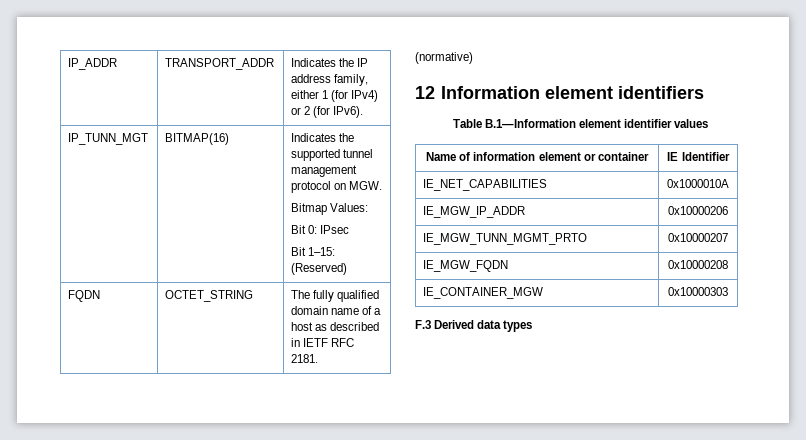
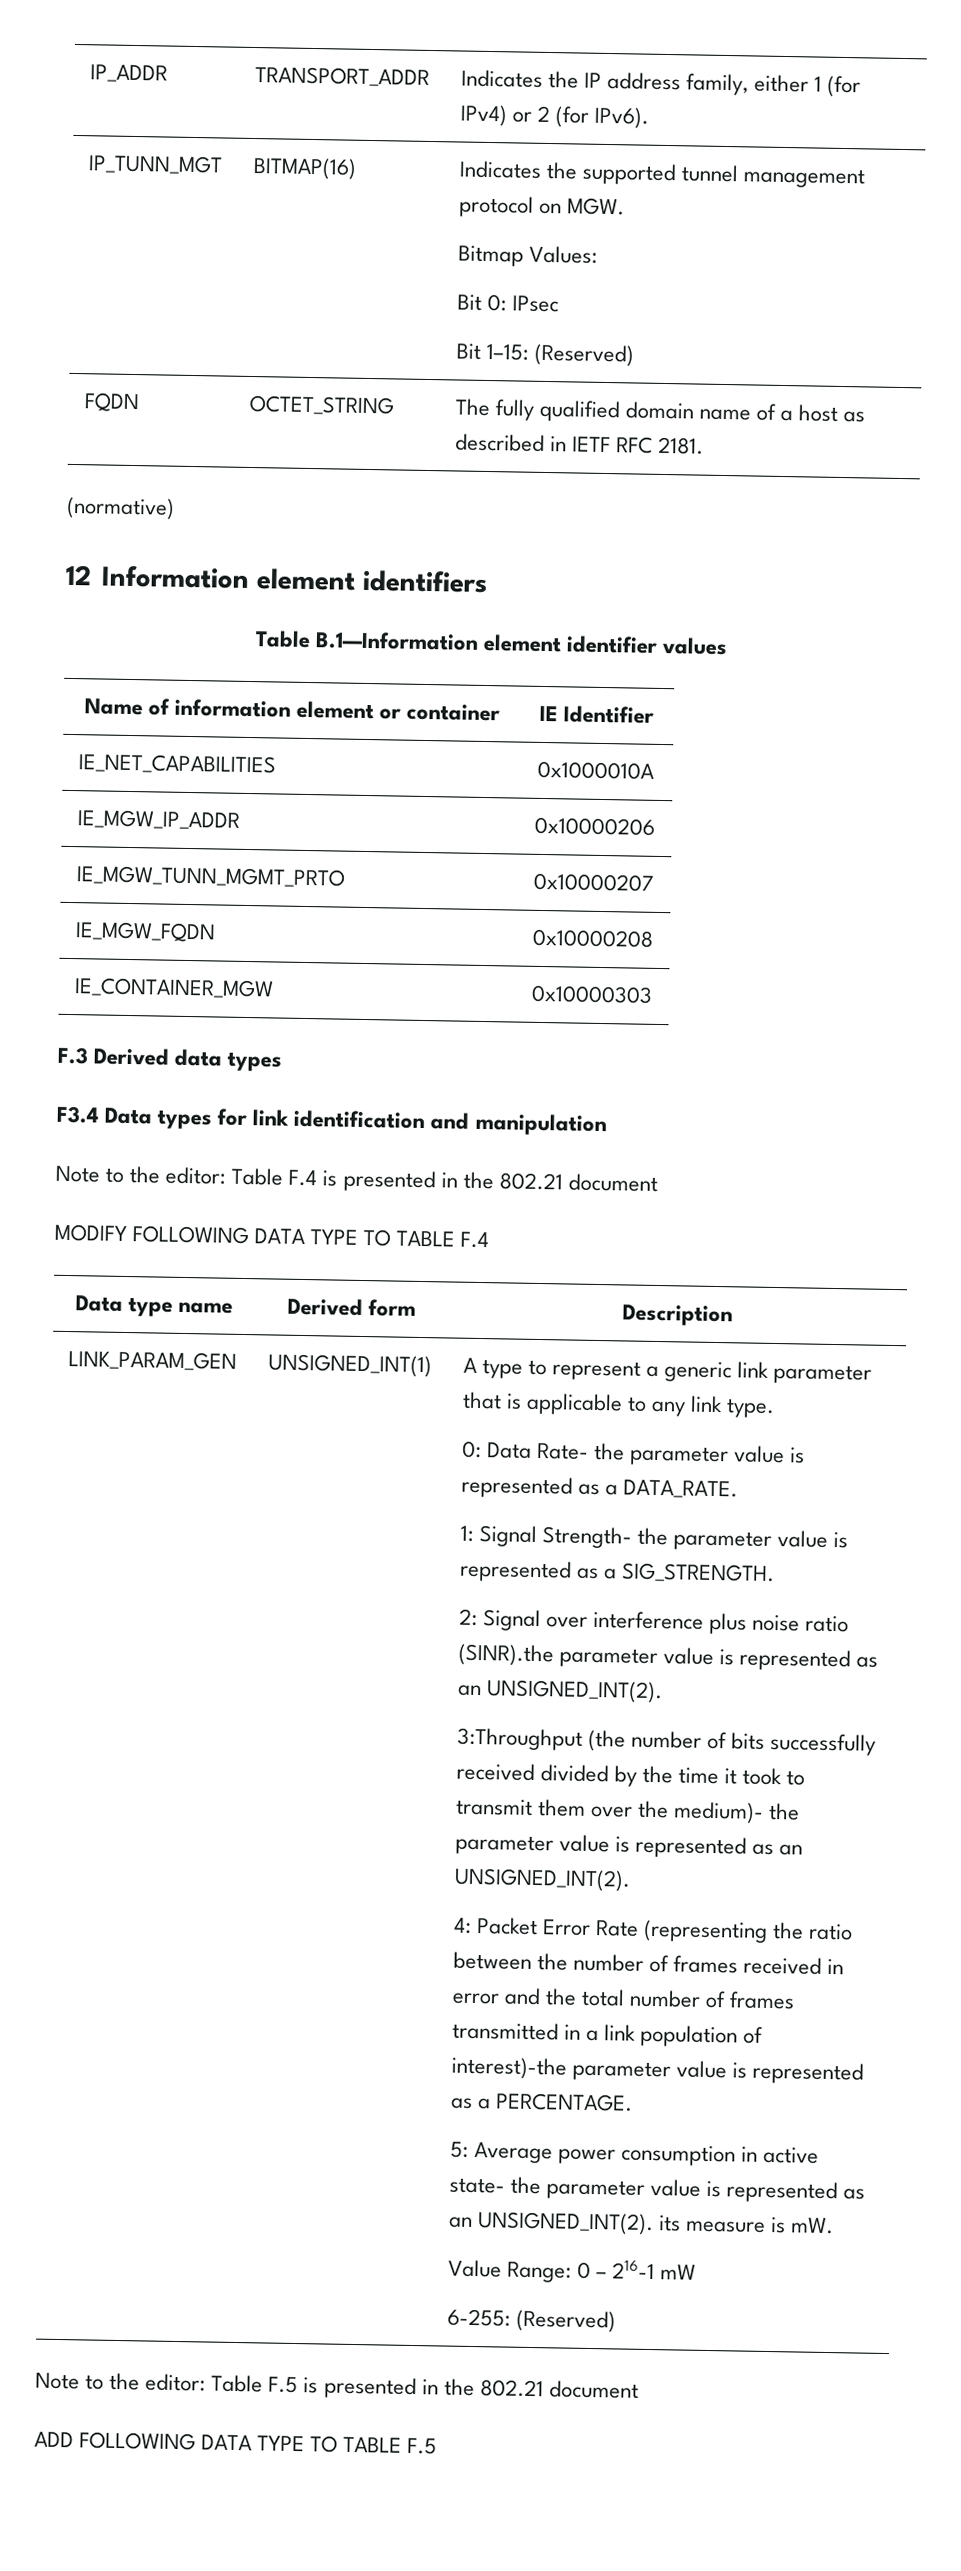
(533, 326) none -> [56,1105,607,1137] [55,1165,658,1193] [54,1223,490,1249] [74,1295,234,1317] [286,1297,417,1317] [622,1304,733,1327] [67,1350,237,1371] [267,1353,432,1378] [462,1357,873,1385] [461,1391,776,1419] [461,1440,806,1467] [460,1475,738,1499] [459,1525,849,1551] [458,1559,775,1584] [458,1608,850,1635] [457,1643,879,1672] [457,1679,663,1704] [456,1727,877,1756] [455,1762,806,1787] [455,1798,801,1824] [454,1834,804,1859] [453,1867,631,1892] [453,1917,854,1943] [452,1951,845,1975] [451,1987,796,2010] [451,2021,764,2048] [450,2056,865,2085] [450,2092,633,2112] [449,2141,820,2167] [448,2176,866,2204] [448,2211,835,2236] [447,2259,697,2283] [446,2308,616,2333] [35,2372,639,2400] [34,2431,438,2455] // F3.4 Data types for link identification and manipulation // Note to the editor: Table F.4 is presented in the 802.21 document // MODIFY FOLLOWING DATA TYPE TO TABLE F.4 // Data type name | Derived form | Description // LINK_PARAM_GEN | UNSIGNED_INT(1) | A type to represent a generic link parameter that is applicable to any link type. // 0: Data Rate- the parameter value is represented as a DATA_RATE. // 1: Signal Strength- the parameter value is represented as a SIG_STRENGTH. // 2: Signal over interference plus noise ratio (SINR).the parameter value is represented as an UNSIGNED_INT(2). // 3:Throughput (the number of bits successfully received divided by the time it took to transmit them over the medium)- the parameter value is represented as an UNSIGNED_INT(2). // 4: Packet Error Rate (representing the ratio between the number of frames received in error and the total number of frames transmitted in a link population of interest)-the parameter value is represented as a PERCENTAGE. // 5: Average power consumption in active state- the parameter value is represented as an UNSIGNED_INT(2). its measure is mW. // Value Range: 0 – 216-1 mW // 6-255: (Reserved) // Note to the editor: Table F.5 is presented in the 802.21 document // ADD FOLLOWING DATA TYPE TO TABLE F.5

